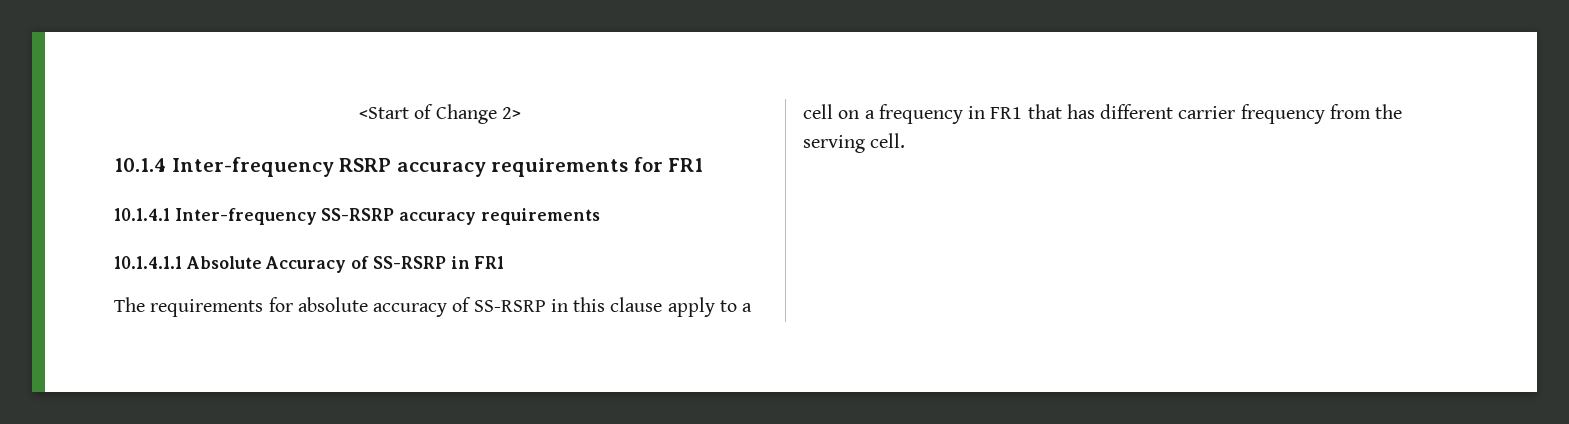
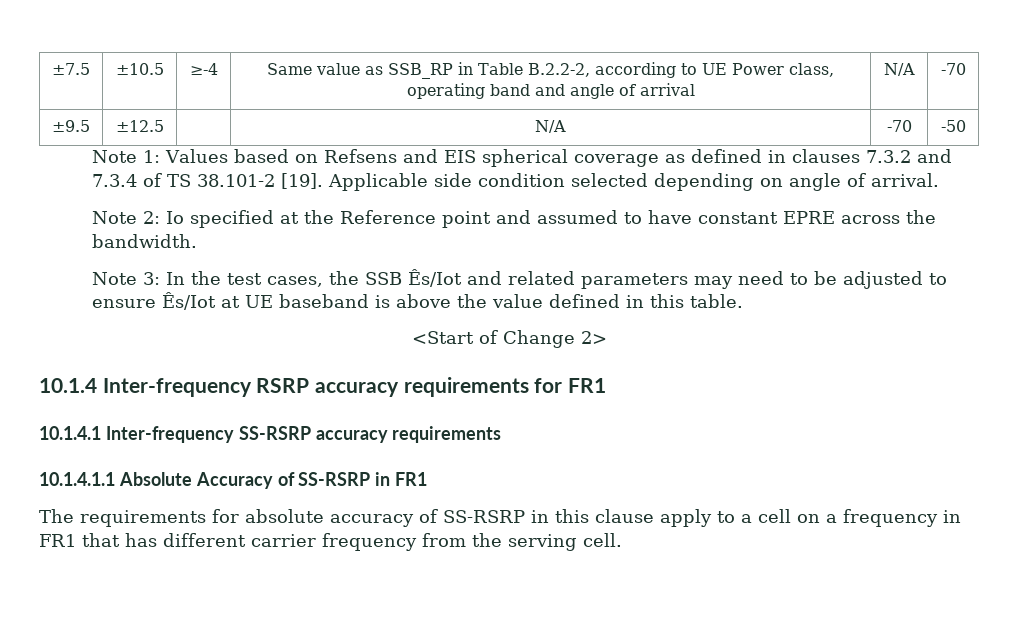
(359, 113) none -> [52,63,90,75] [115,63,164,75] [189,63,218,75] [267,62,834,79] [406,83,695,99] [883,63,915,76] [940,63,966,75] [52,120,90,132] [115,120,164,132] [535,120,566,133] [886,120,912,132] [940,120,966,132] [91,149,952,167] [91,173,939,191] [91,210,936,228] [91,234,197,248] [91,269,947,289] [91,292,743,310] ±7.5 | ±10.5 | ≥-4 | Same value as SSB_RP in Table B.2.2-2, according to UE Power class, operating band and angle of arrival | N/A | -70 // ±9.5 | ±12.5 | | N/A | -70 | -50 // Note 1: Values based on Refsens and EIS spherical coverage as defined in clauses 7.3.2 and 7.3.4 of TS 38.101-2 [19]. Applicable side condition selected depending on angle of arrival. // Note 2: Io specified at the Reference point and assumed to have constant EPRE across the bandwidth. // Note 3: In the test cases, the SSB Ês/Iot and related parameters may need to be adjusted to ensure Ês/Iot at UE baseband is above the value defined in this table. //

